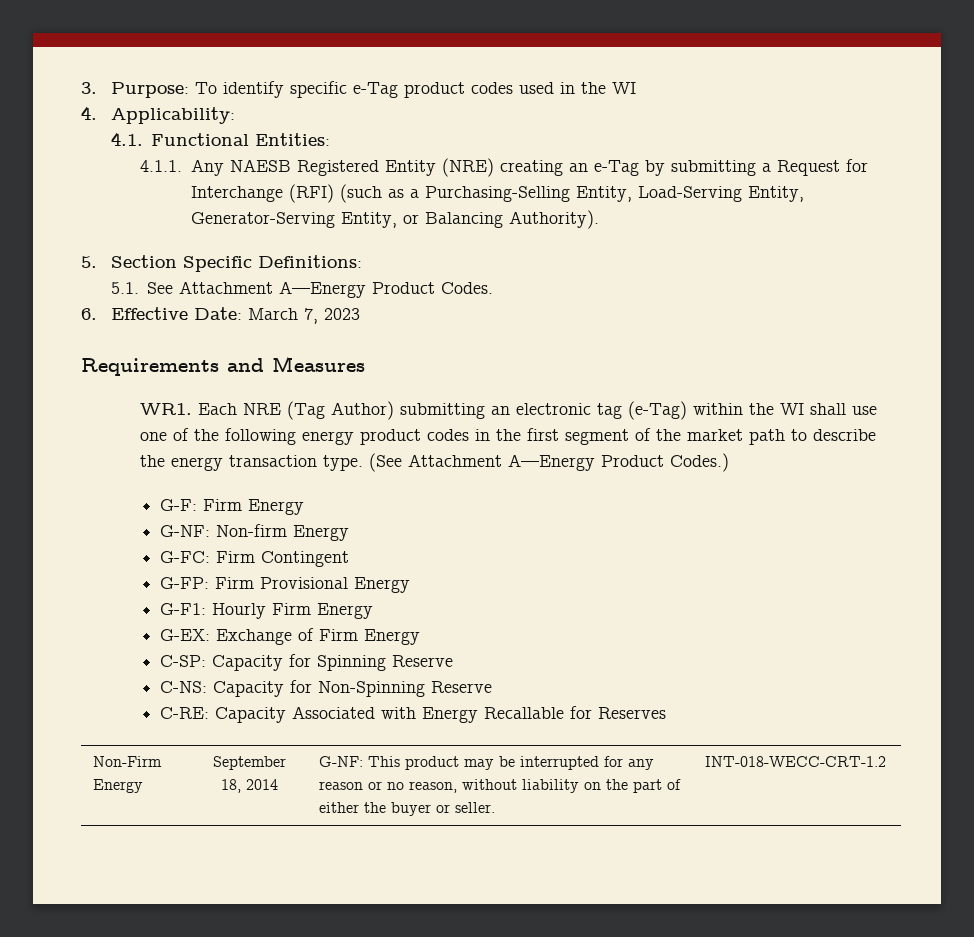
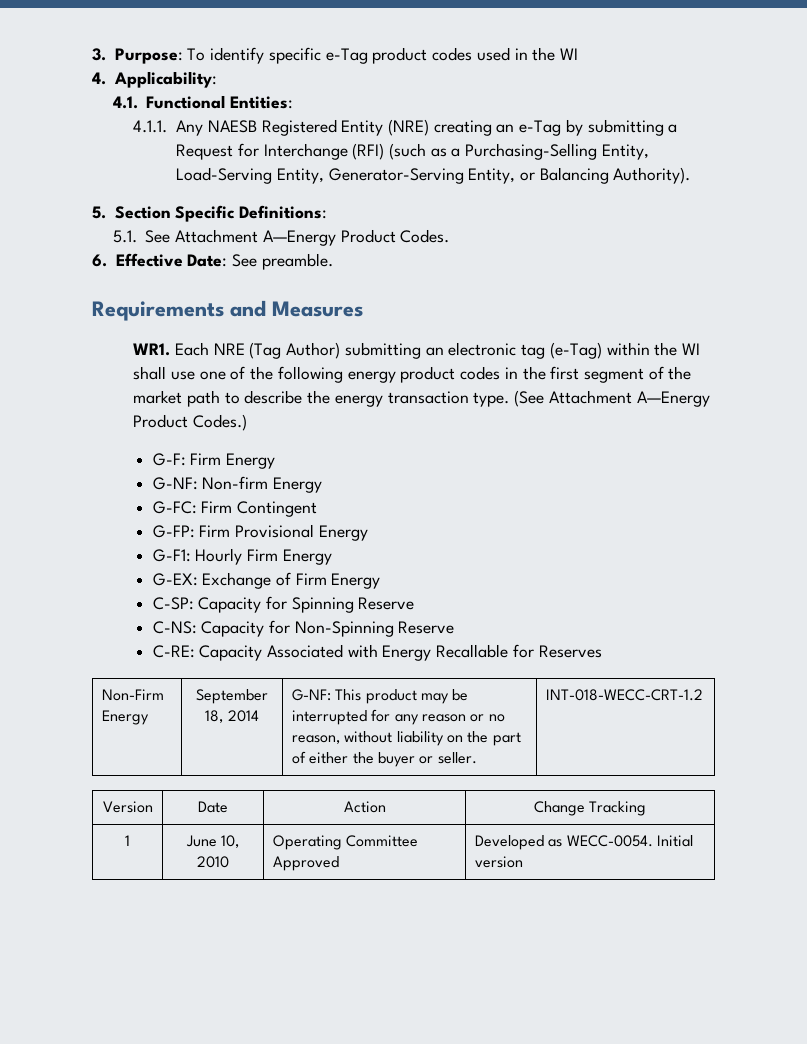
[247,308,360,324] March 7, 2023 -> [232,253,333,270] See preamble.
(887, 761) none -> [102,801,153,813] [198,801,228,813] [343,801,386,813] [533,801,647,816] [125,835,130,846] [185,835,240,848] [197,856,229,868] [272,835,419,850] [272,856,339,871] [474,835,693,850] [474,856,523,868] // Version | Date | Action | Change Tracking // 1 | June 10, 2010 | Operating Committee Approved | Developed as WECC-0054. Initial version

